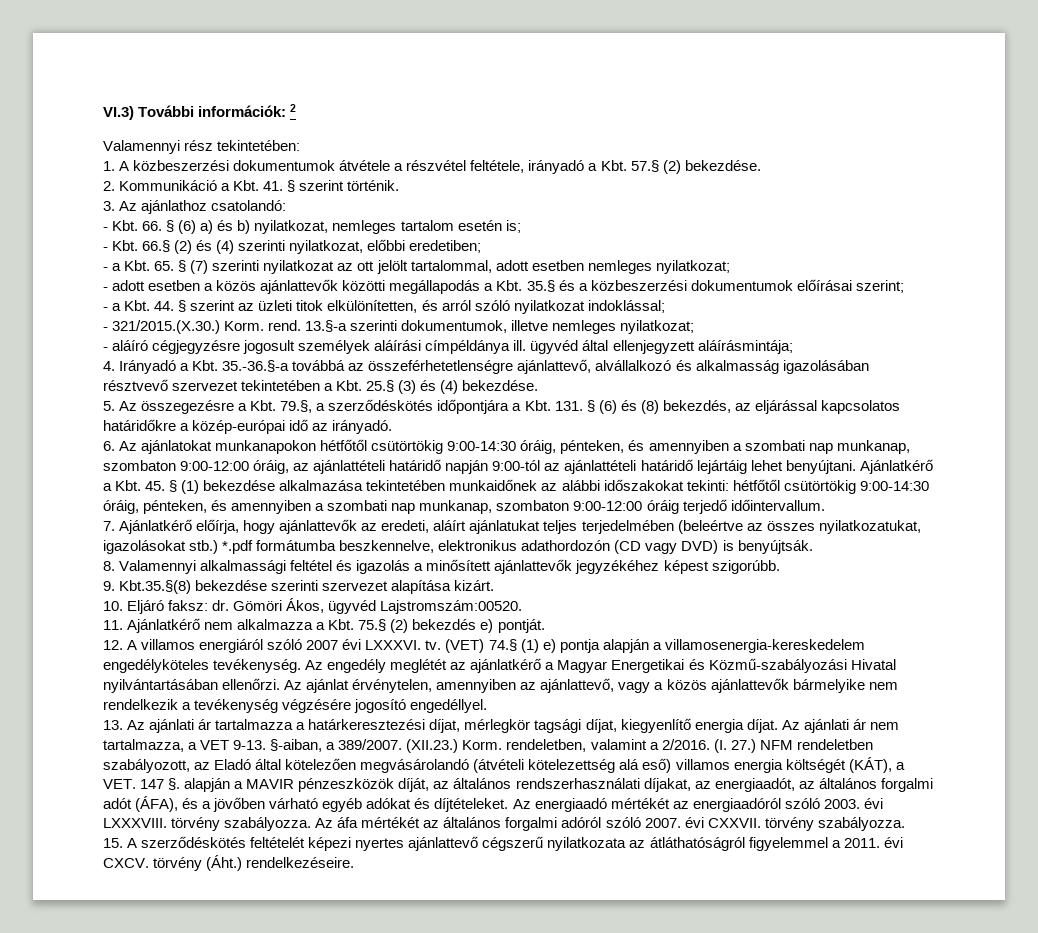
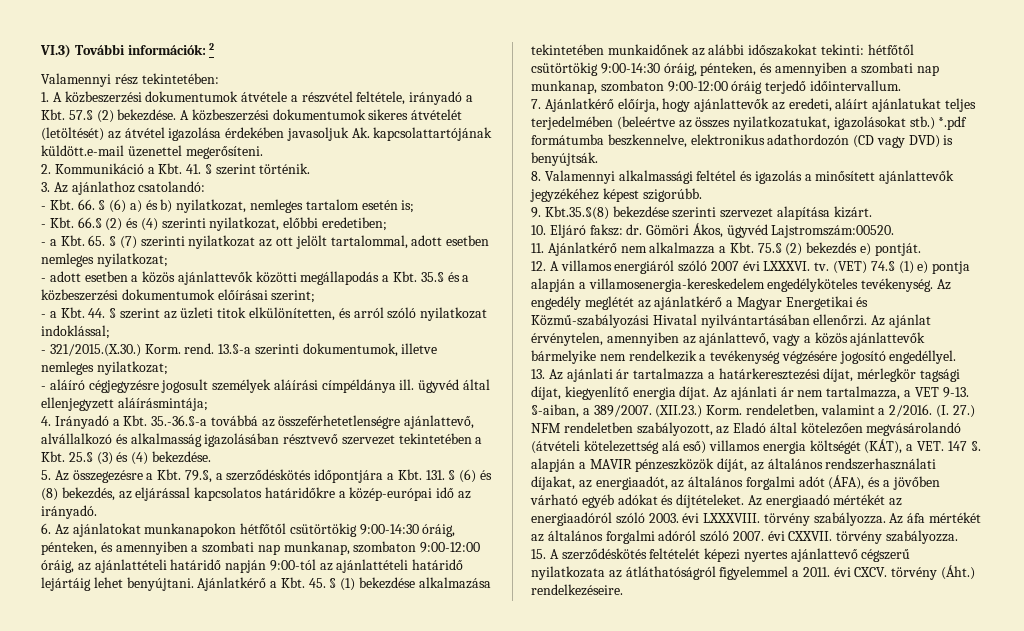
(761, 165) none -> [180,109,463,121] [41,127,493,141] [41,145,263,159] A közbeszerzési dokumentumok sikeres átvételét (letöltését) az átvétel igazolása érdekében javasoljuk Ak. kapcsolattartójának küldött.e-mail üzenettel megerősíteni.

